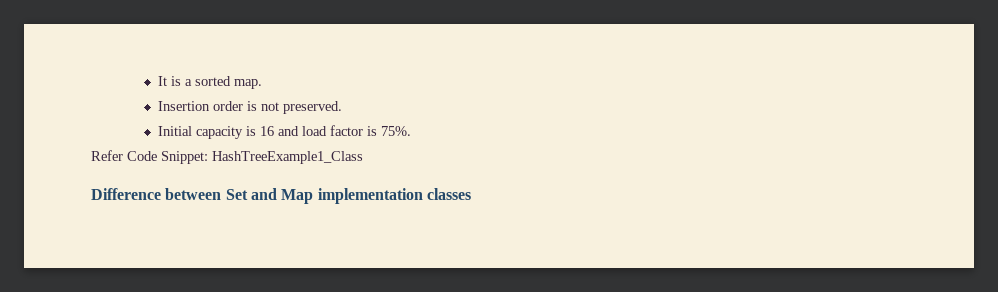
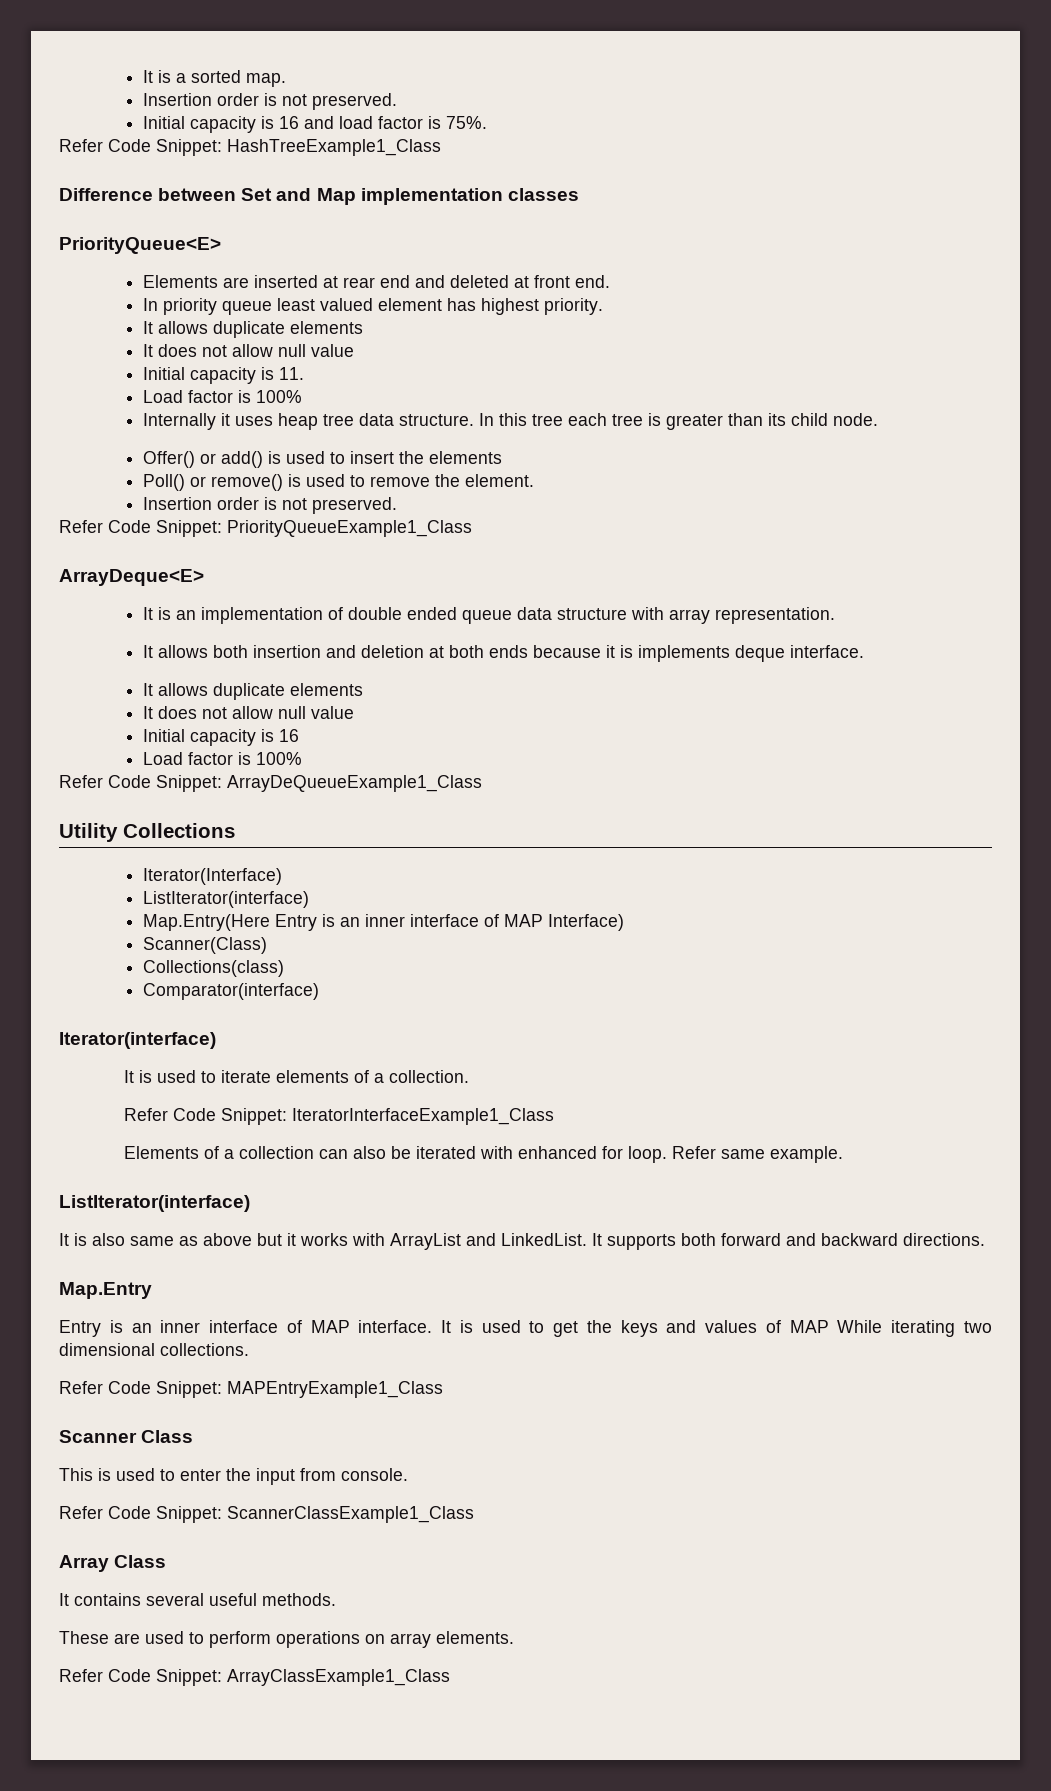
(471, 194) none -> [59,237,221,254] [143,275,611,288] [143,298,604,315] [143,321,364,338] [143,344,355,357] [143,367,305,384] [143,390,303,403] [143,413,879,430] [143,451,503,468] [143,474,535,491] [143,497,398,514] [59,520,472,537] [59,569,204,586] [143,607,836,624] [143,645,865,662] [143,683,364,700] [143,706,355,719] [143,729,300,746] [143,752,303,765] [59,775,482,792] [59,823,235,842] [143,868,283,885] [143,891,310,908] [143,914,625,931] [143,937,268,954] [143,960,285,977] [143,983,320,1000] [59,1032,216,1049] [123,1070,469,1083] [123,1108,554,1125] [123,1146,843,1163] [59,1195,250,1212] [59,1233,985,1250] [59,1282,152,1299] [59,1320,993,1337] [59,1343,249,1356] [59,1381,443,1398] [59,1430,194,1443] [59,1468,408,1485] [59,1506,474,1523] [59,1555,167,1572] [59,1593,336,1606] [59,1631,514,1648] [59,1669,450,1686] // PriorityQueue<E> // Elements are inserted at rear end and deleted at front end. // In priority queue least valued element has highest priority. // It allows duplicate elements // It does not allow null value // Initial capacity is 11. // Load factor is 100% // Internally it uses heap tree data structure. In this tree each tree is greater than its child node. // Offer() or add() is used to insert the elements // Poll() or remove() is used to remove the element. // Insertion order is not preserved. // Refer Code Snippet: PriorityQueueExample1_Class // ArrayDeque<E> // It is an implementation of double ended queue data structure with array representation. // It allows both insertion and deletion at both ends because it is implements deque interface. // It allows duplicate elements // It does not allow null value // Initial capacity is 16 // Load factor is 100% // Refer Code Snippet: ArrayDeQueueExample1_Class // Utility Collections // Iterator(Interface) // ListIterator(interface) // Map.Entry(Here Entry is an inner interface of MAP Interface) // Scanner(Class) // Collections(class) // Comparator(interface) // Iterator(interface) // It is used to iterate elements of a collection. // Refer Code Snippet: IteratorInterfaceExample1_Class // Elements of a collection can also be iterated with enhanced for loop. Refer same example. // ListIterator(interface) // It is also same as above but it works with ArrayList and LinkedList. It supports both forward and backward directions. // Map.Entry // Entry is an inner interface of MAP interface. It is used to get the keys and values of MAP While iterating two dimensional collections. // Refer Code Snippet: MAPEntryExample1_Class // Scanner Class // This is used to enter the input from console. // Refer Code Snippet: ScannerClassExample1_Class // Array Class // It contains several useful methods. // These are used to perform operations on array elements. // Refer Code Snippet: ArrayClassExample1_Class

